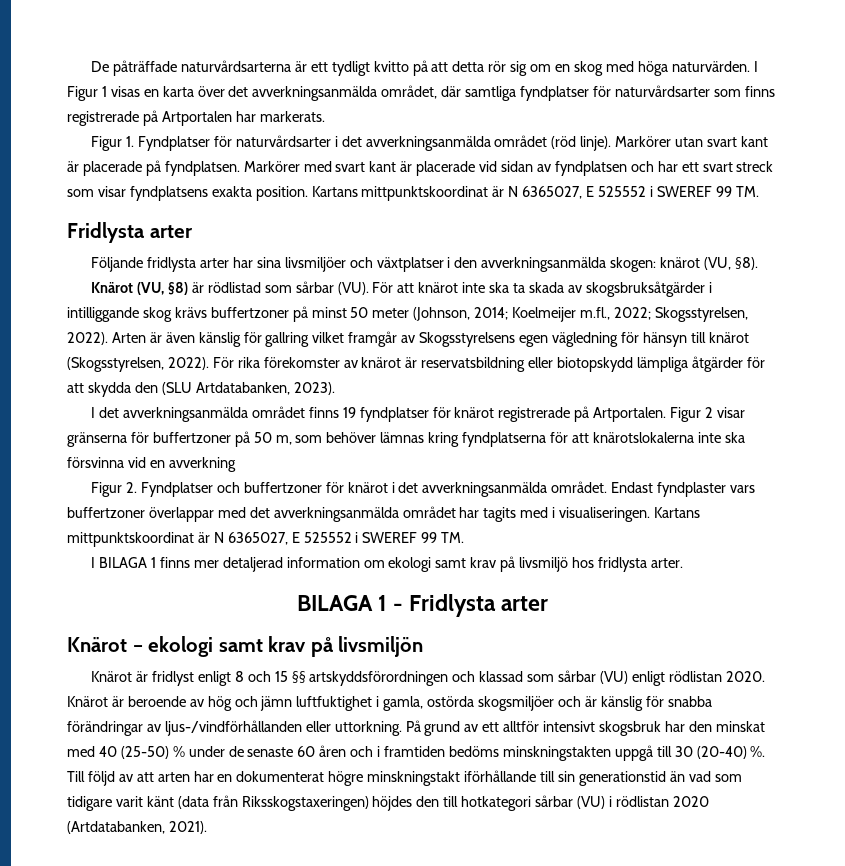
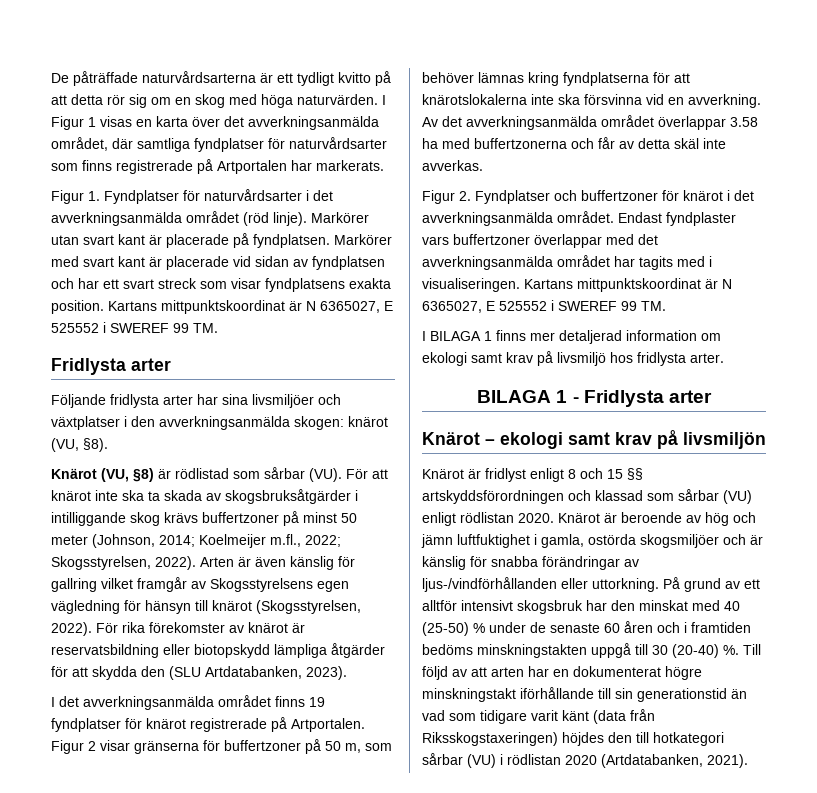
[168,457,236,472] avverkning -> [688,94,761,108] [422,115,758,130] [422,137,726,149] [422,160,483,171] avverkning. Av det avverkningsanmälda området överlappar 3.58 ha med buffertzonerna och får av detta skäl inte avverkas.

